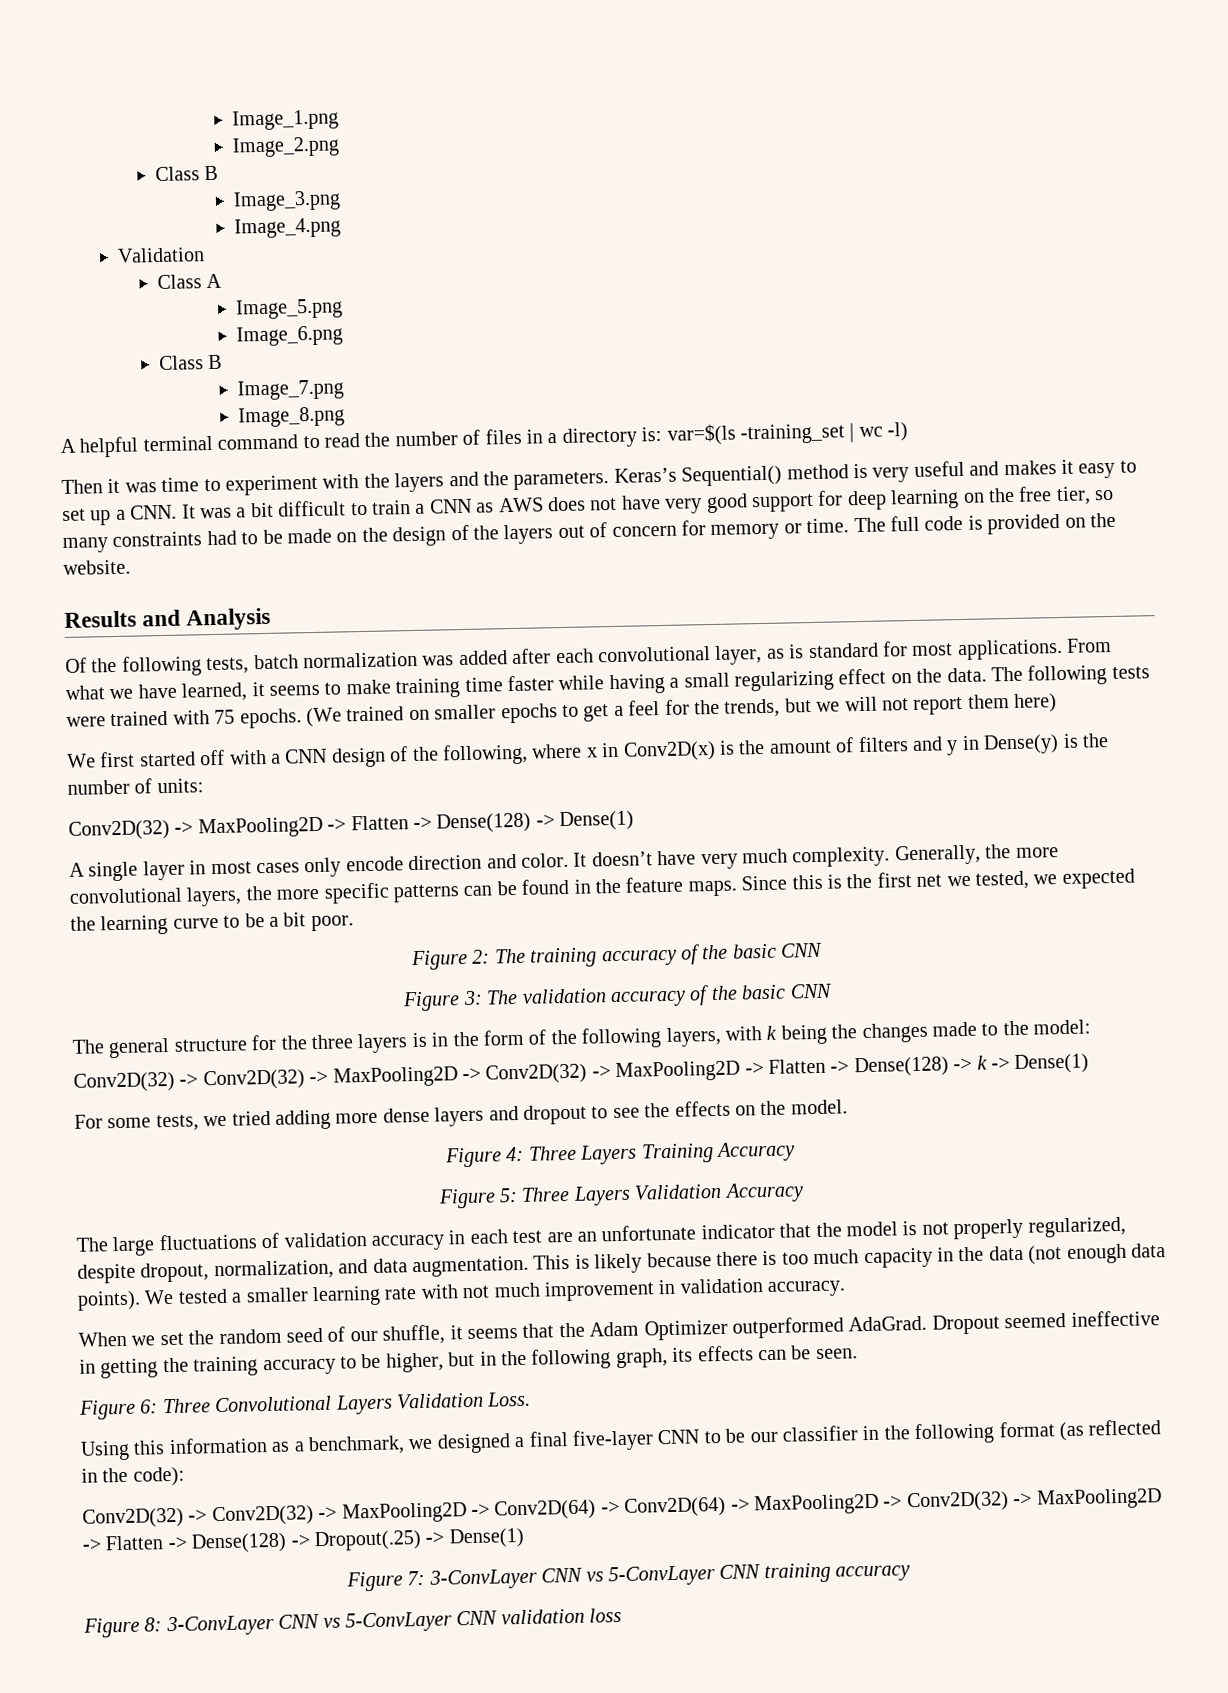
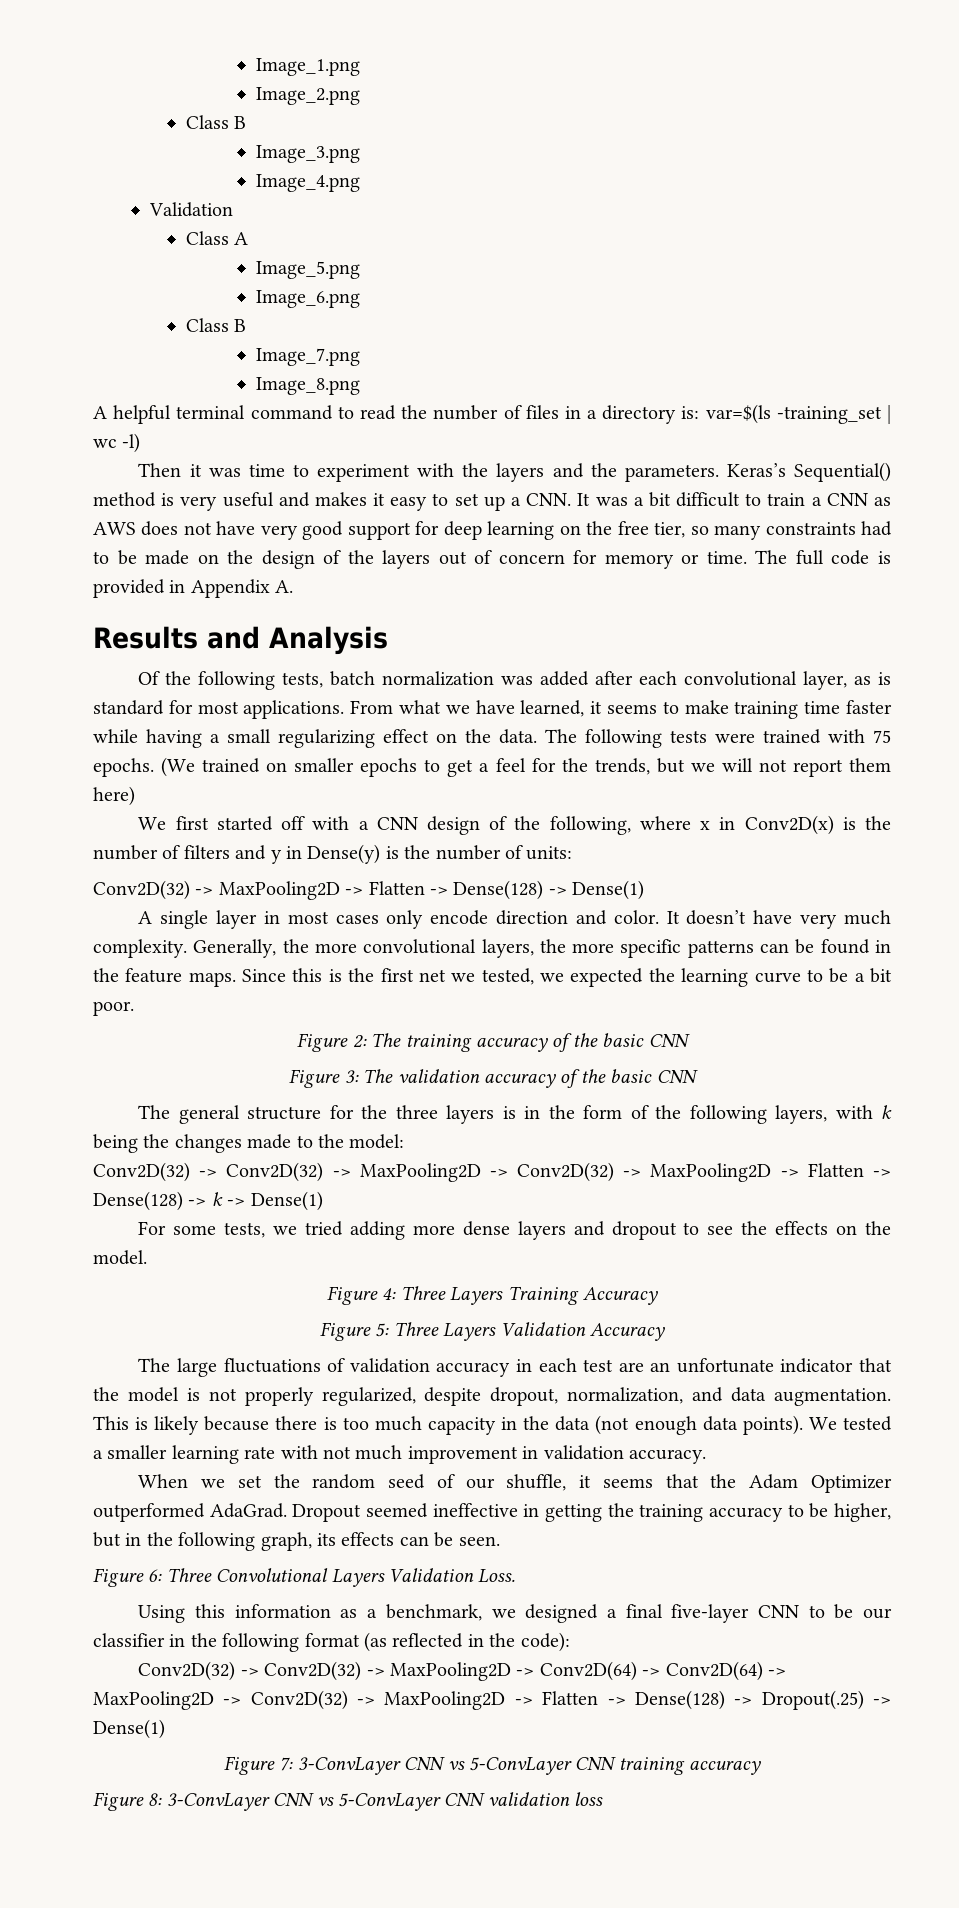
[1064,512,1116,528] [63,559,131,575] on the website. -> [169,579,294,598] in Appendix A.
[768,740,832,754] amount -> [93,845,158,860] number

